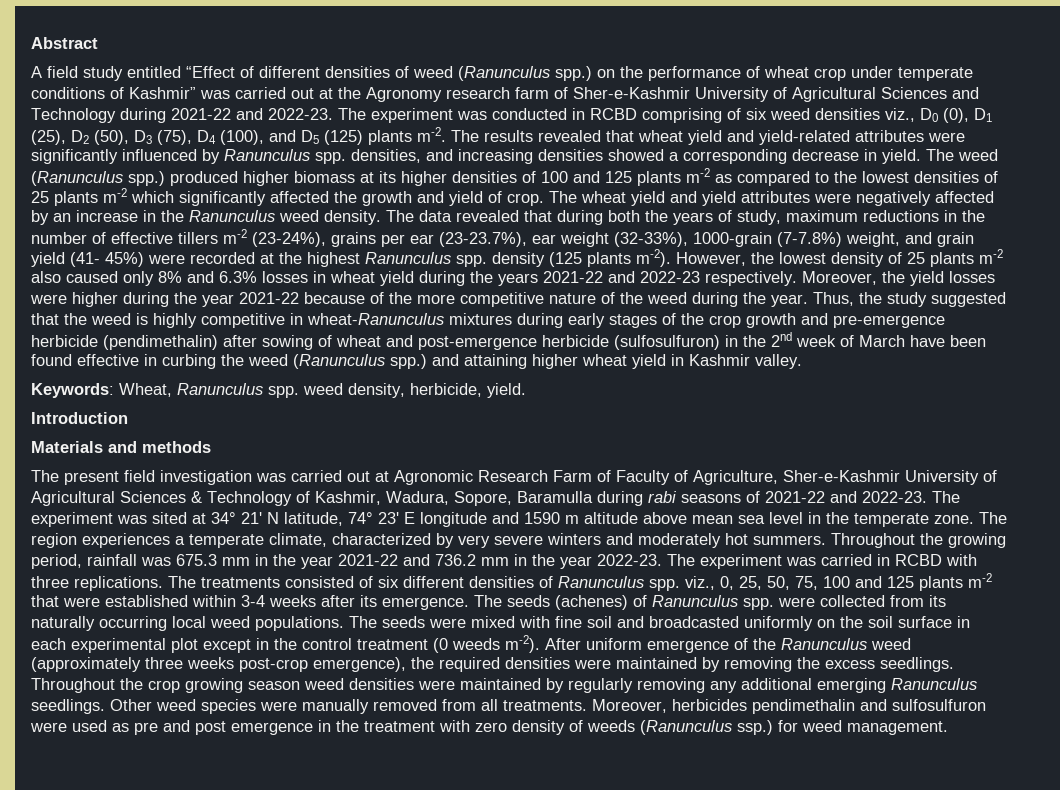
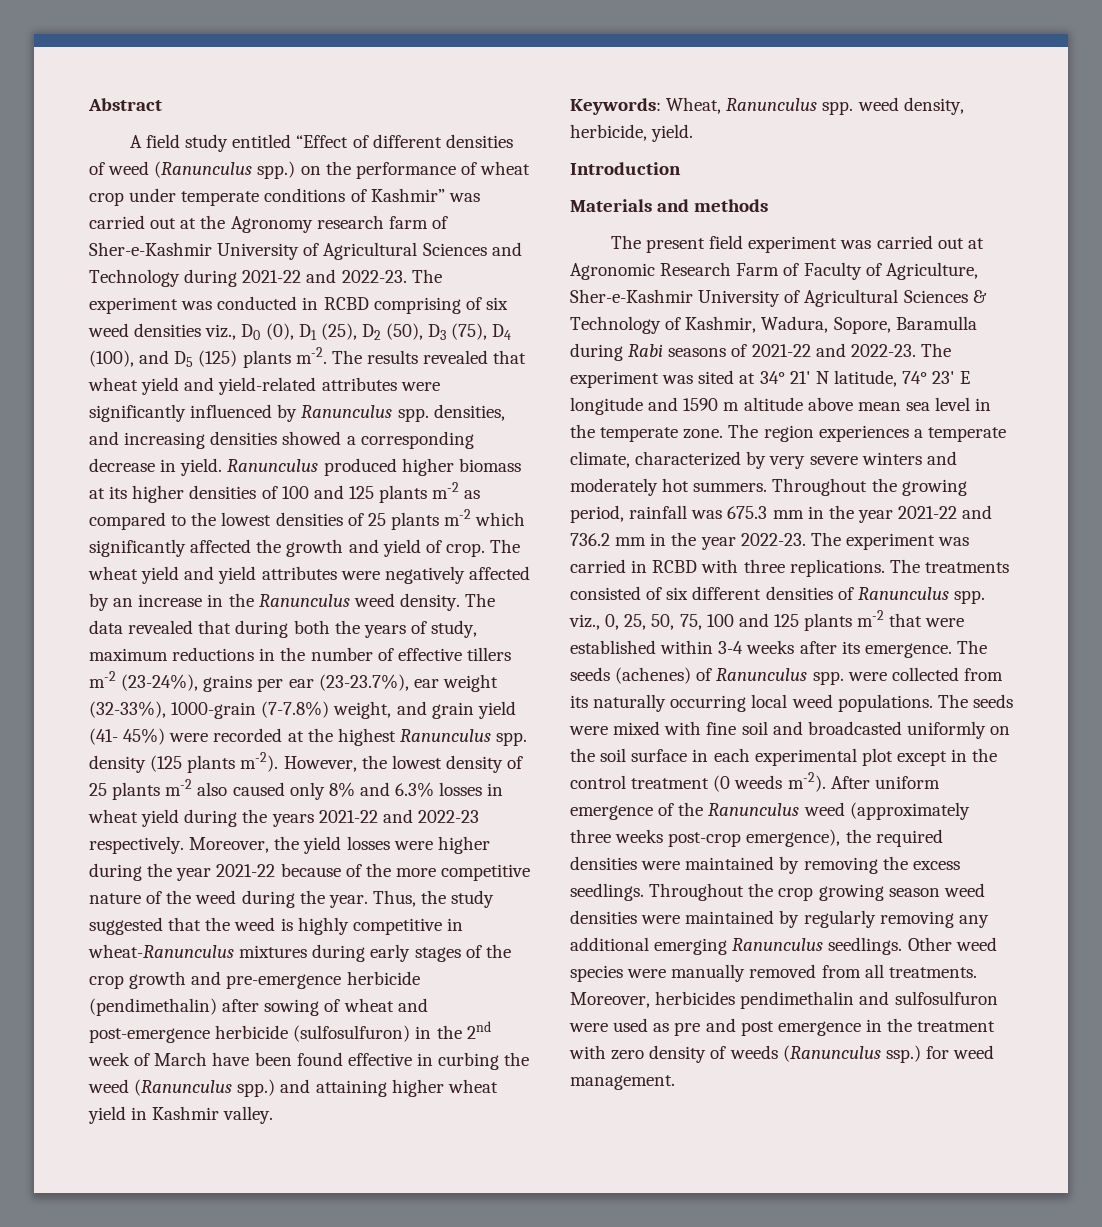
[926,149,998,161] [31,171,165,186] The weed (Ranunculus spp.) -> [227,459,319,472] Ranunculus
[160,470,252,485] investigation -> [748,236,838,253] experiment
[648,491,677,503] rabi -> [628,344,664,357] Rabi

